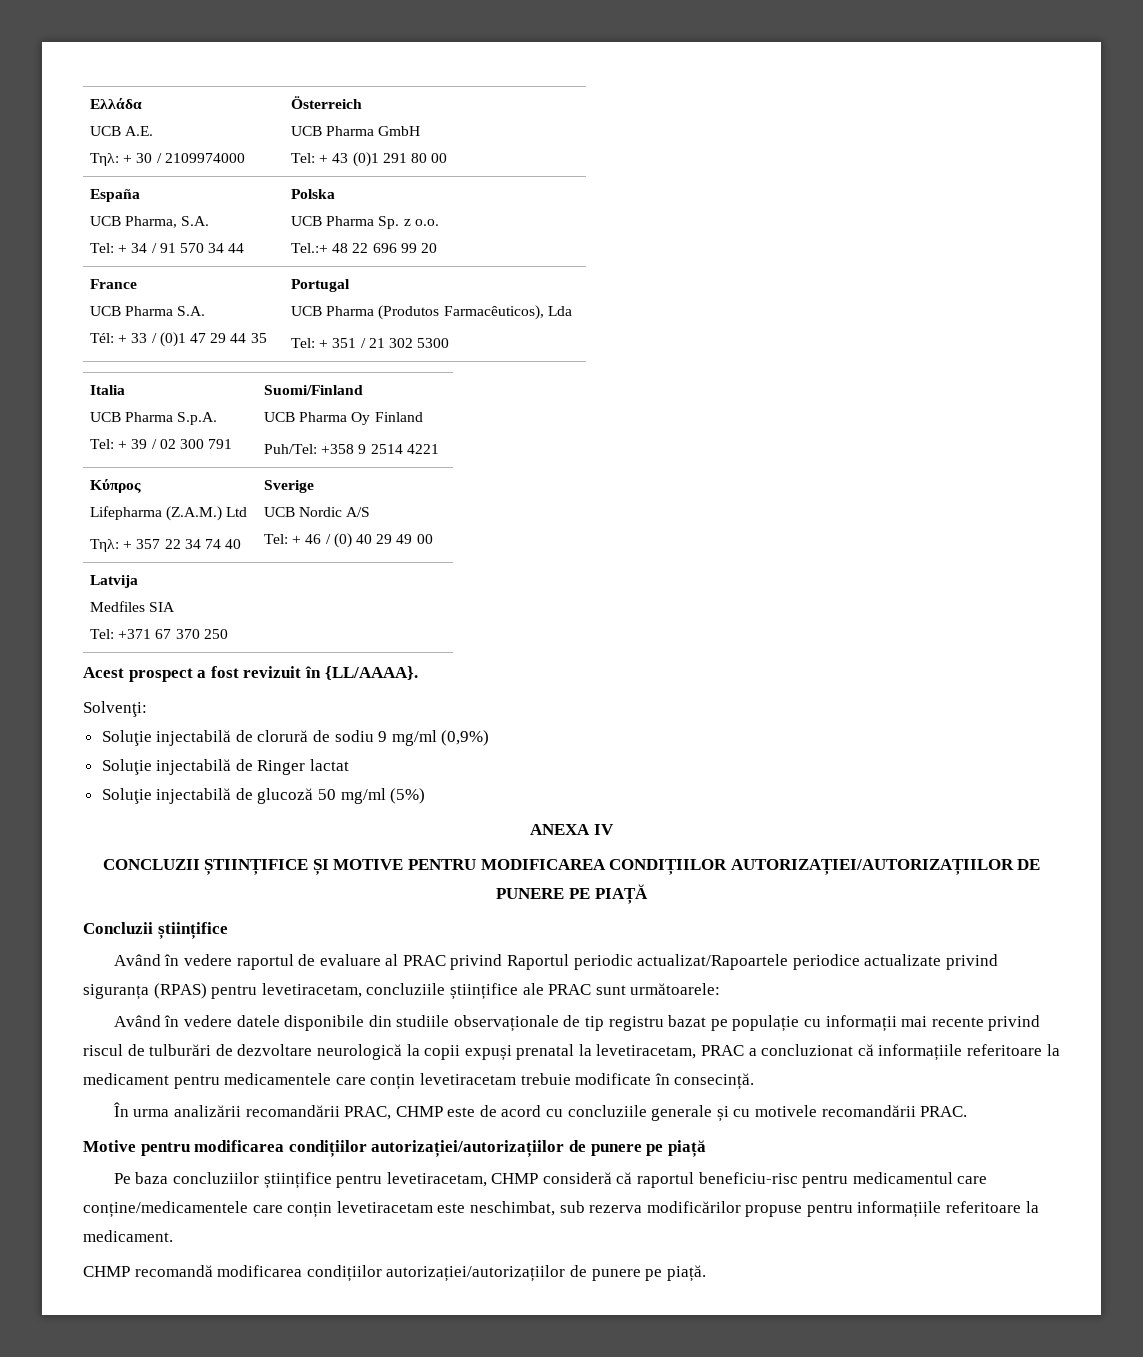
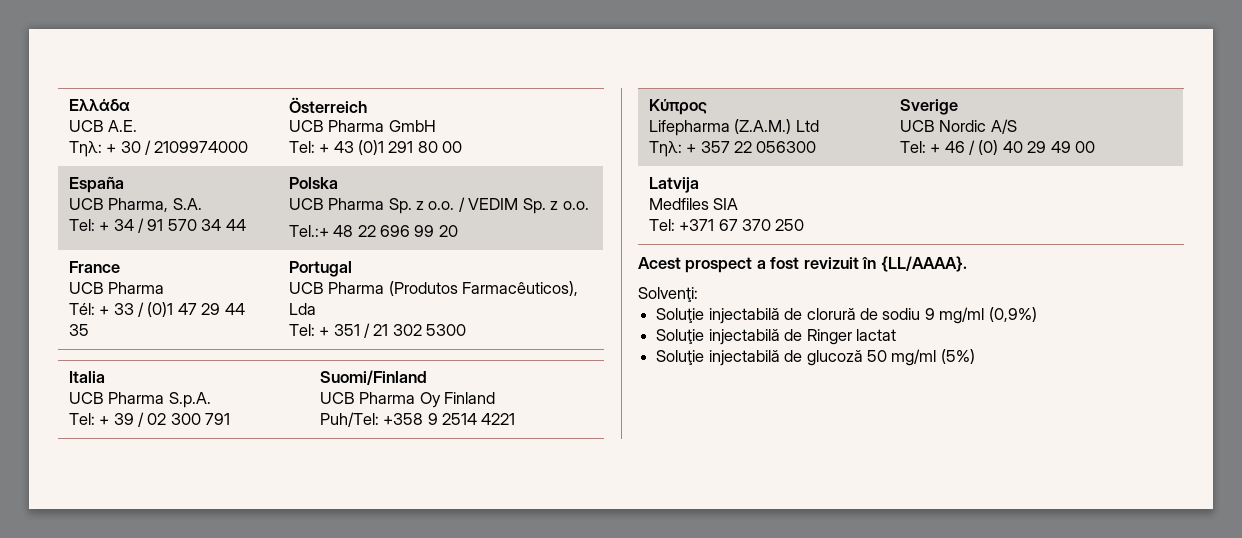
(439, 222) none -> [458,197,589,214] / VEDIM Sp. z o.o.
[177,306,206,316] S.A. -> (165, 288) none
[184,539,242,549] 34 74 40 -> [756,141,817,153] 056300
[530,824,614,835] [102,859,1041,875] [496,884,648,904] [83,922,228,939] [113,954,998,970] [83,983,721,1000] [113,1015,1041,1032] [83,1044,1060,1061] [83,1073,755,1090] [113,1102,968,1122] [83,1140,706,1157] [113,1172,988,1189] [83,1201,1039,1218] [83,1230,173,1242] [83,1265,706,1282] // ANEXA IV // CONCLUZII ȘTIINȚIFICE ȘI MOTIVE PENTRU MODIFICAREA CONDIȚIILOR AUTORIZAȚIEI/AUTORIZAȚIILOR DE PUNERE PE PIAȚĂ // Concluzii științifice // Având în vedere raportul de evaluare al PRAC privind Raportul periodic actualizat/Rapoartele periodice actualizate privind siguranța (RPAS) pentru levetiracetam, concluziile științifice ale PRAC sunt următoarele: // Având în vedere datele disponibile din studiile observaționale de tip registru bazat pe populație cu informații mai recente privind riscul de tulburări de dezvoltare neurologică la copii expuși prenatal la levetiracetam, PRAC a concluzionat că informațiile referitoare la medicament pentru medicamentele care conțin levetiracetam trebuie modificate în consecință. // În urma analizării recomandării PRAC, CHMP este de acord cu concluziile generale și cu motivele recomandării PRAC. // Motive pentru modificarea condițiilor autorizației/autorizațiilor de punere pe piață // Pe baza concluziilor științifice pentru levetiracetam, CHMP consideră că raportul beneficiu-risc pentru medicamentul care conține/medicamentele care conțin levetiracetam este neschimbat, sub rezerva modificărilor propuse pentru informațiile referitoare la medicament. // CHMP recomandă modificarea condițiilor autorizației/autorizațiilor de punere pe piață. -> (975, 356) none

